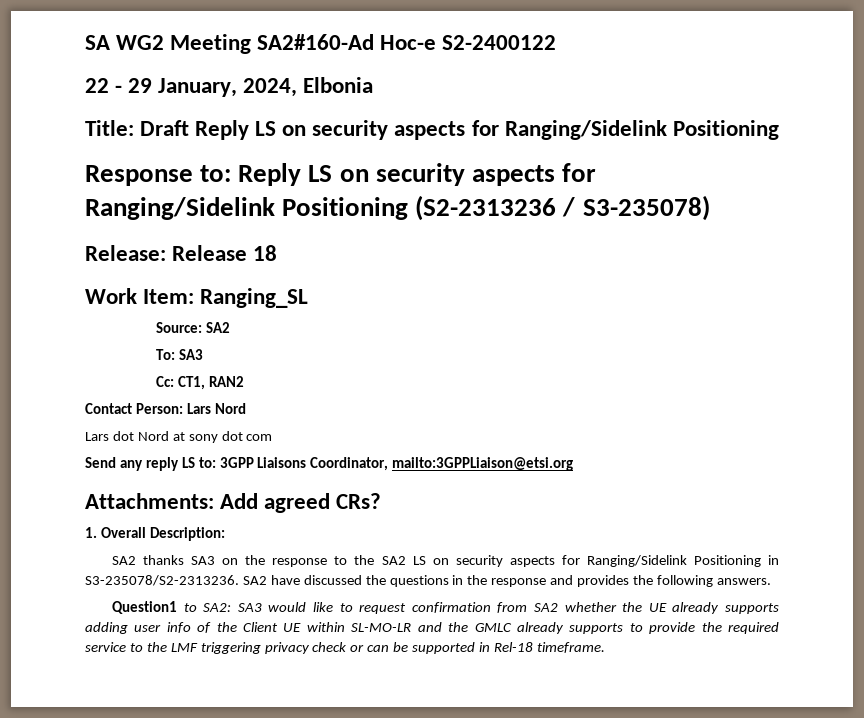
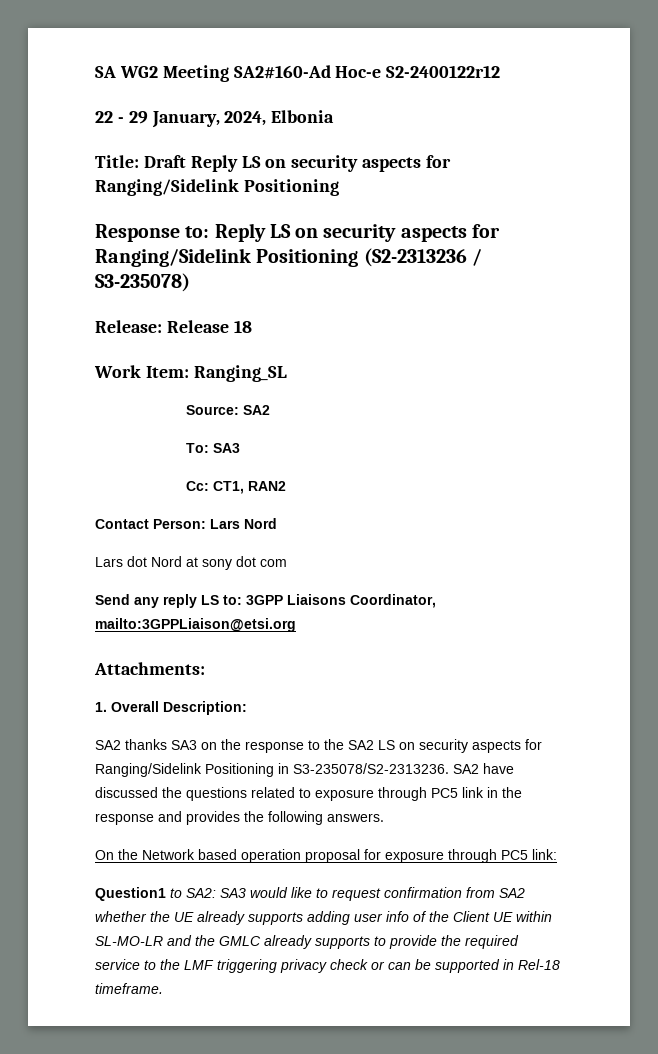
[442,35,557,50] S2-2400122 -> [386,65,501,78] S2-2400122r12
[220,493,382,513] Add agreed CRs? -> (205, 668) none
(449, 581) none -> [251,787,484,801] related to exposure through PC5 link
(771, 581) none -> [95,849,557,863] // On the Network based operation proposal for exposure through PC5 link:

